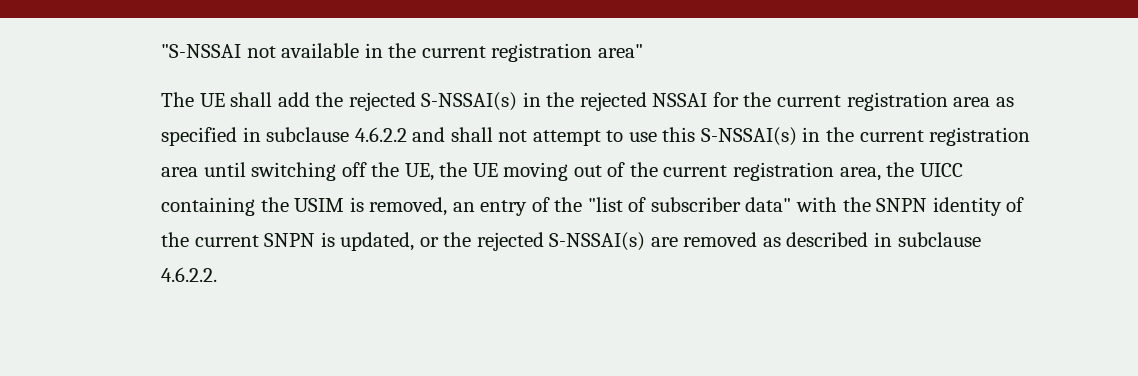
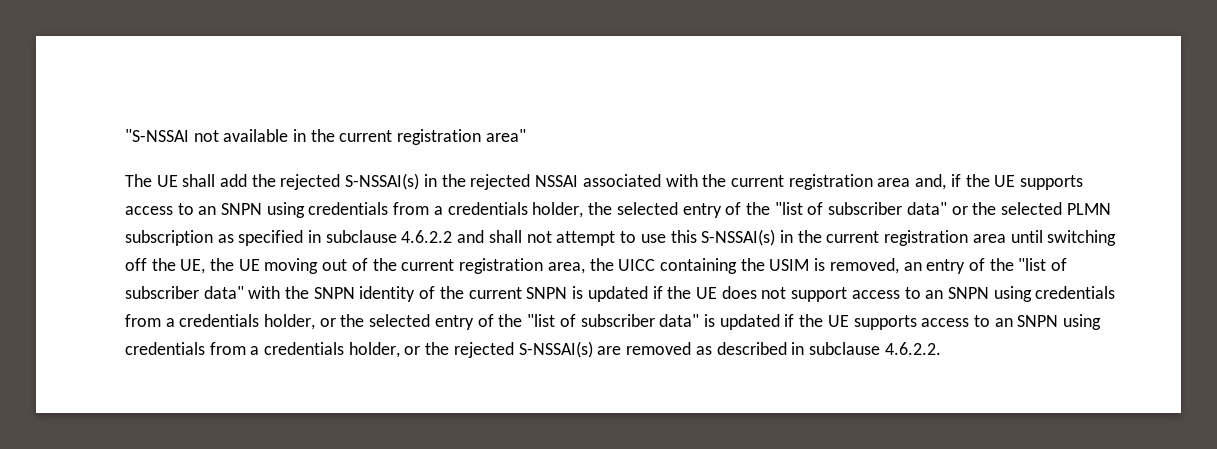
[712,92,991,111] for the current registration area -> [582,174,1084,190] [124,202,1111,218] [124,230,213,246] associated with the current registration area and, if the UE supports access to an SNPN using credentials from a credentials holder, the selected entry of the "list of subscriber data" or the selected PLMN subscription
[340,232,415,251] updated, -> [587,286,1116,302] [124,314,1102,330] [124,342,400,358] updated if the UE does not support access to an SNPN using credentials from a credentials holder, or the selected entry of the "list of subscriber data" is updated if the UE supports access to an SNPN using credentials from a credentials holder,

